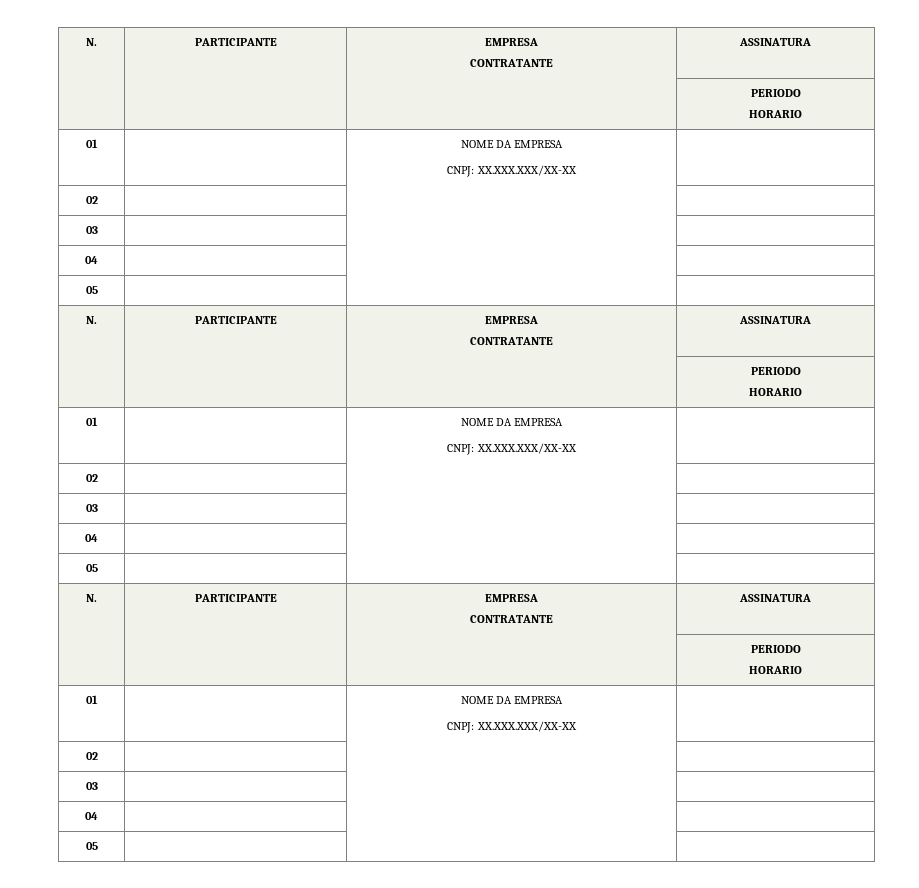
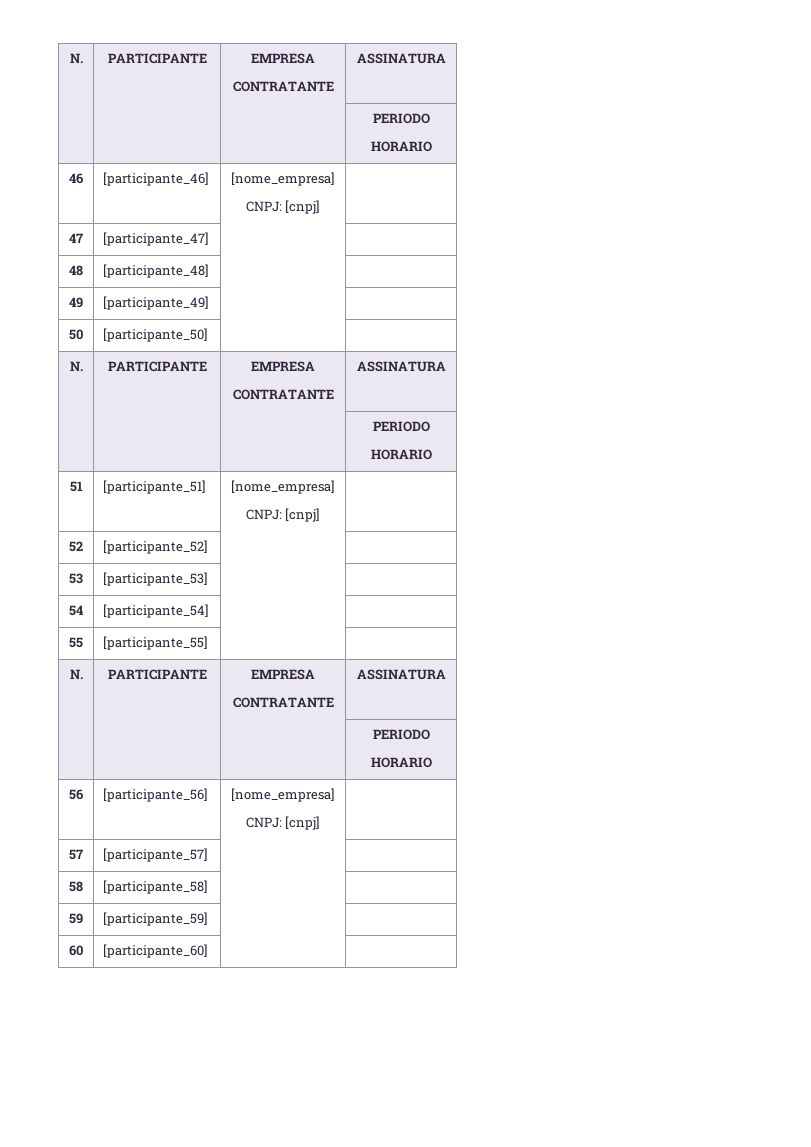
[86,38,97,46] [194,38,277,46] [485,38,538,46] [470,59,553,67] [739,38,811,46] [750,89,801,97] [749,110,802,118] [85,139,98,148] [460,140,564,148] [447,165,577,177] [85,196,98,204] [85,226,98,234] [85,256,98,264] [85,286,98,294] [86,316,97,324] [194,316,277,324] [485,316,538,324] [470,337,553,345] [739,316,811,324] [750,367,801,375] [749,388,802,396] [85,417,98,426] [460,418,564,426] [447,443,577,455] [85,474,98,482] [85,504,98,512] [85,534,98,542] [85,564,98,572] [86,594,97,602] [194,594,277,602] [485,594,538,602] [470,615,553,623] [739,594,811,602] [750,645,801,653] [749,666,802,674] [85,695,98,704] [460,696,564,704] [447,721,577,733] [85,752,98,760] [85,782,98,790] [85,812,98,820] [85,842,98,850] N. | PARTICIPANTE | EMPRESA // CONTRATANTE | ASSINATURA // | | | PERIODO // HORARIO // 01 | | NOME DA EMPRESA // CNPJ: XX.XXX.XXX/XX-XX | // 02 | | | // 03 | | | // 04 | | | // 05 | | | // N. | PARTICIPANTE | EMPRESA // CONTRATANTE | ASSINATURA // | | | PERIODO // HORARIO // 01 | | NOME DA EMPRESA // CNPJ: XX.XXX.XXX/XX-XX | // 02 | | | // 03 | | | // 04 | | | // 05 | | | // N. | PARTICIPANTE | EMPRESA // CONTRATANTE | ASSINATURA // | | | PERIODO // HORARIO // 01 | | NOME DA EMPRESA // CNPJ: XX.XXX.XXX/XX-XX | // 02 | | | // 03 | | | // 04 | | | // 05 | -> [69,53,83,63] [107,53,207,64] [251,53,315,64] [232,81,334,92] [356,53,446,64] [372,113,430,124] [370,141,432,152] [69,173,83,184] [103,172,210,186] [231,172,335,186] [245,200,321,214] [69,233,83,243] [103,232,210,246] [69,265,83,276] [103,264,210,278] [69,297,83,308] [103,296,210,310] [69,329,83,340] [103,328,209,342] [69,361,83,371] [107,361,207,372] [251,361,315,372] [232,389,334,400] [356,361,446,372] [372,421,430,432] [370,449,432,460] [69,481,83,492] [103,480,207,494] [231,480,335,494] [245,508,321,522] [69,541,83,552] [103,540,209,554] [69,573,83,584] [103,572,209,586] [69,605,83,616] [103,604,210,618] [69,637,83,648] [103,636,209,650] [69,669,83,679] [107,669,207,680] [251,669,315,680] [232,697,334,708] [356,669,446,680] [372,729,430,740] [370,757,432,768] [69,789,83,800] [103,788,209,802] [231,788,335,802] [245,816,321,830] [69,849,83,860] [103,848,209,862] [69,881,83,892] [103,880,209,894] [69,913,83,924] [103,912,209,926] [69,945,83,956] [103,944,209,958] N. | PARTICIPANTE | EMPRESA // CONTRATANTE | ASSINATURA // | | | PERIODO // HORARIO // 46 | [participante_46] | [nome_empresa] // CNPJ: [cnpj] | // 47 | [participante_47] | | // 48 | [participante_48] | | // 49 | [participante_49] | | // 50 | [participante_50] | | // N. | PARTICIPANTE | EMPRESA // CONTRATANTE | ASSINATURA // | | | PERIODO // HORARIO // 51 | [participante_51] | [nome_empresa] // CNPJ: [cnpj] | // 52 | [participante_52] | | // 53 | [participante_53] | | // 54 | [participante_54] | | // 55 | [participante_55] | | // N. | PARTICIPANTE | EMPRESA // CONTRATANTE | ASSINATURA // | | | PERIODO // HORARIO // 56 | [participante_56] | [nome_empresa] // CNPJ: [cnpj] | // 57 | [participante_57] | | // 58 | [participante_58] | | // 59 | [participante_59] | | // 60 | [participante_60]

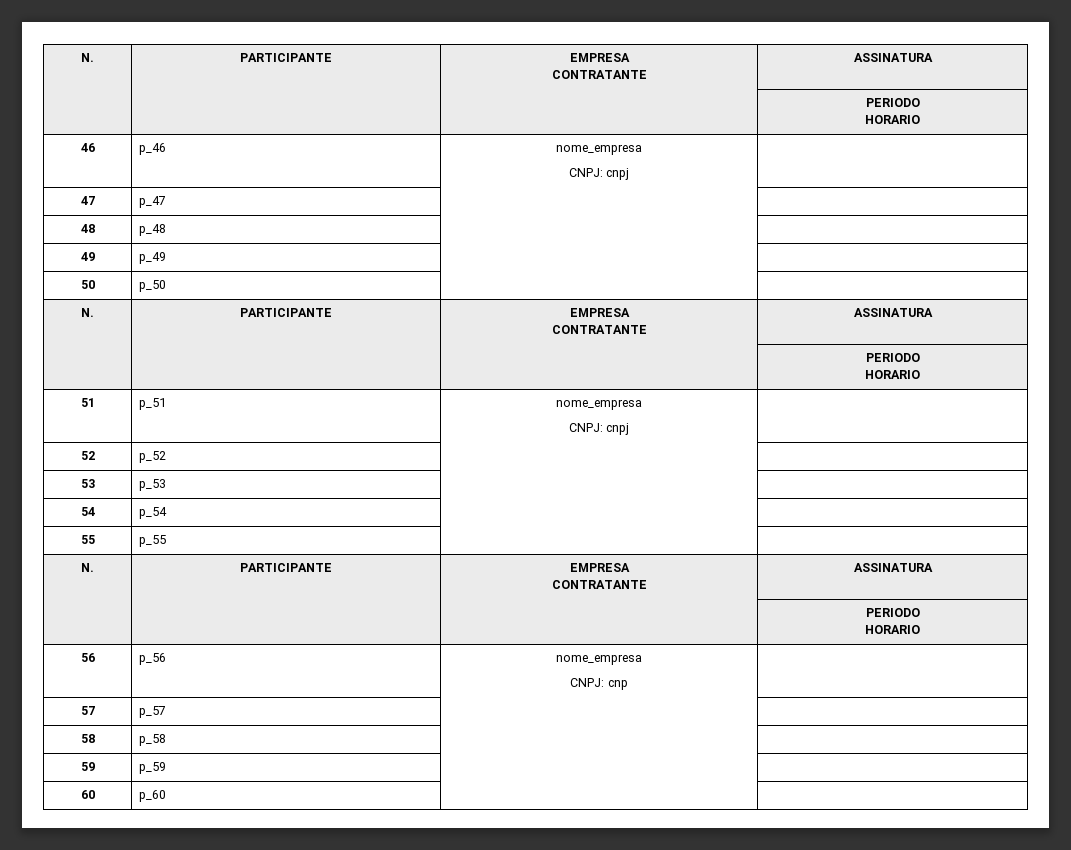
[103,172,210,186] [231,172,335,186] [245,200,321,214] [participante_46] | [nome_empresa] // CNPJ: [cnpj] -> [139,143,167,155] [556,144,642,155] [568,168,630,180] p_46 | nome_empresa // CNPJ: cnpj
[103,232,210,246] [participante_47] -> [139,196,167,208] p_47
[103,264,210,278] [participante_48] -> [139,224,167,236] p_48
[103,296,210,310] [participante_49] -> [139,252,167,264] p_49
[103,328,209,342] [participante_50] -> [139,280,167,292] p_50
[103,480,207,494] [231,480,335,494] [245,508,321,522] [participante_51] | [nome_empresa] // CNPJ: [cnpj] -> [139,398,167,410] [556,399,642,410] [568,423,630,435] p_51 | nome_empresa // CNPJ: cnpj
[103,540,209,554] [participante_52] -> [139,451,167,463] p_52
[103,572,209,586] [participante_53] -> [139,479,167,491] p_53
[103,604,210,618] [participante_54] -> [139,507,168,519] p_54
[103,636,209,650] [participante_55] -> [139,535,167,547] p_55
[103,788,209,802] [231,788,335,802] [245,816,321,830] [participante_56] | [nome_empresa] // CNPJ: [cnpj] -> [139,653,167,665] [556,654,642,665] [570,678,628,690] p_56 | nome_empresa // CNPJ: cnp
[103,848,209,862] [participante_57] -> [139,706,167,718] p_57
[103,880,209,894] [participante_58] -> [139,734,167,746] p_58
[103,912,209,926] [participante_59] -> [139,762,167,774] p_59
[103,944,209,958] [participante_60] -> [139,790,167,802] p_60

